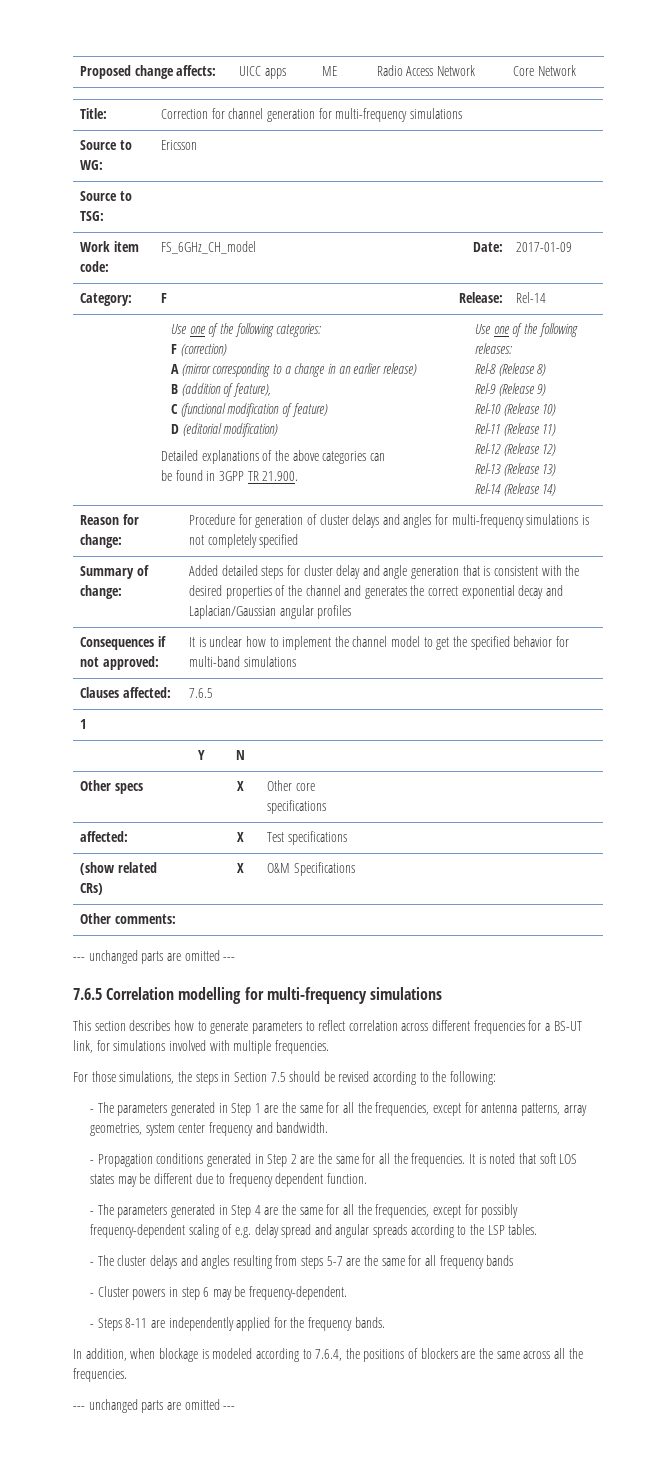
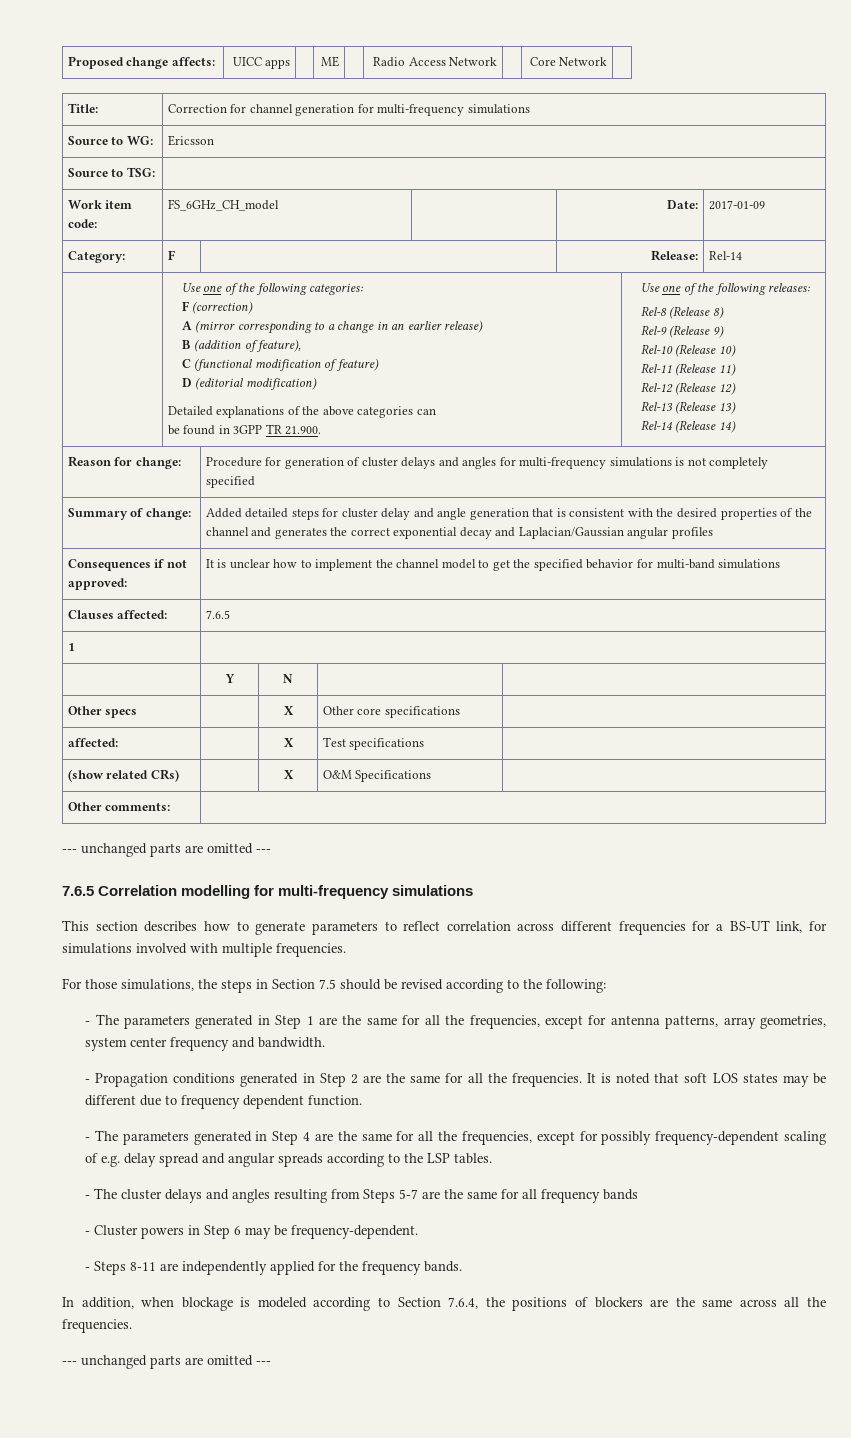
[301,1256,324,1269] steps -> [363,1189,396,1203] Steps
[181,1287,200,1300] step -> [204,1225,231,1239] Step
(312, 1354) none -> [397,1297,441,1307] Section

